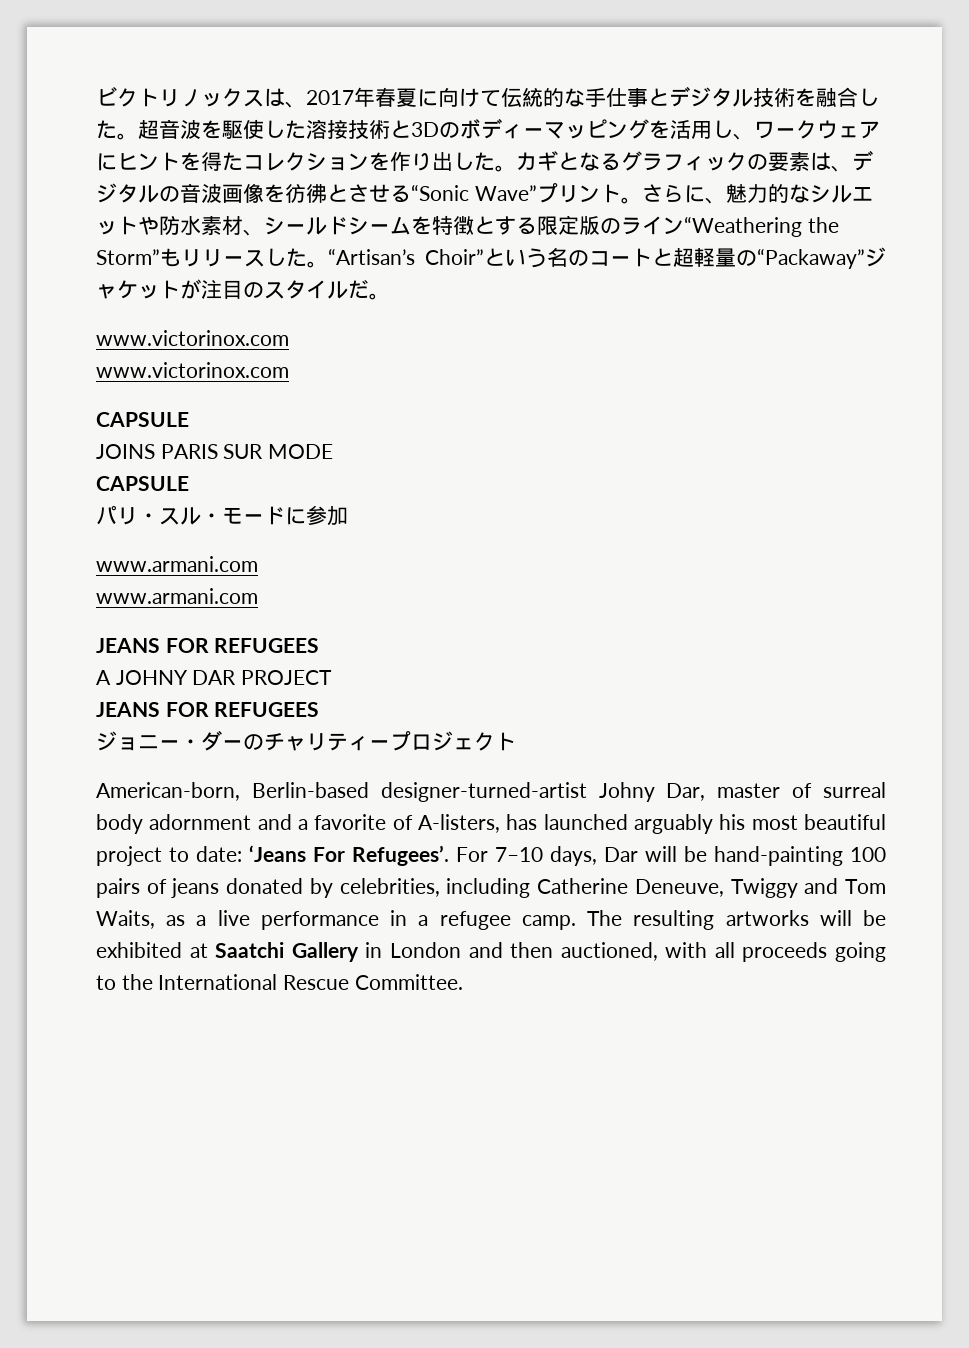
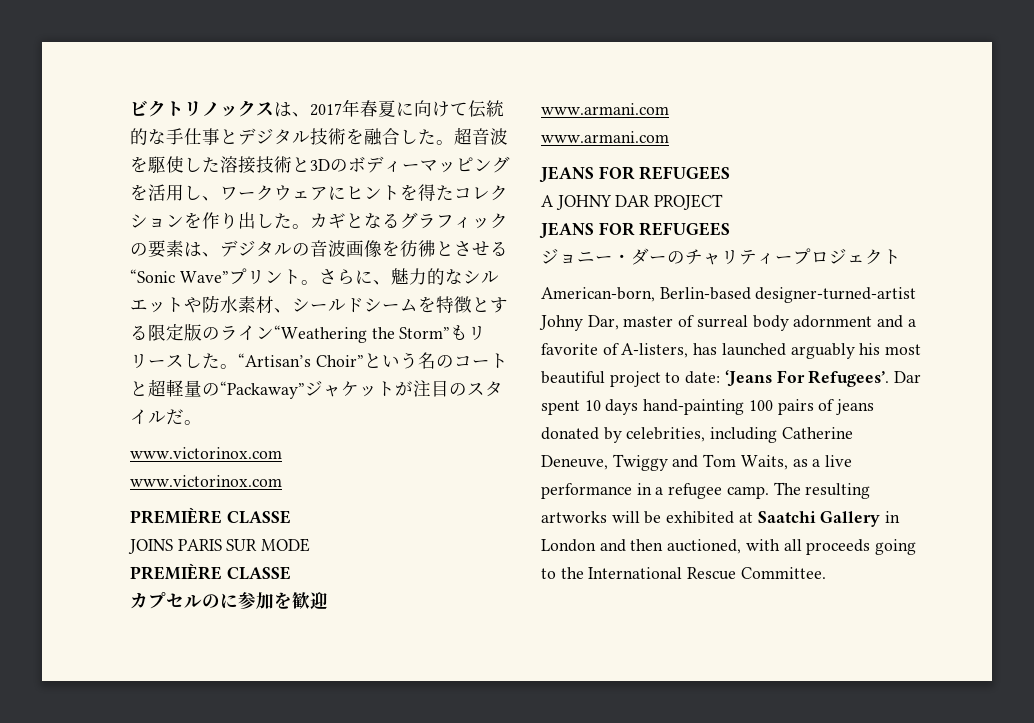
[96,412,189,427] CAPSULE -> [130,507,291,524] PREMIÈRE CLASSE
[96,476,189,491] [96,505,285,525] CAPSULE // パリ・スル・モード -> [130,563,291,580] [130,592,220,609] PREMIÈRE CLASSE // カプセルの
(348, 516) none -> [274,591,328,610] を歓迎
[456,846,707,866] For 7–10 days, Dar will be -> [894,371,922,383] [541,399,639,415] Dar spent 10 days

